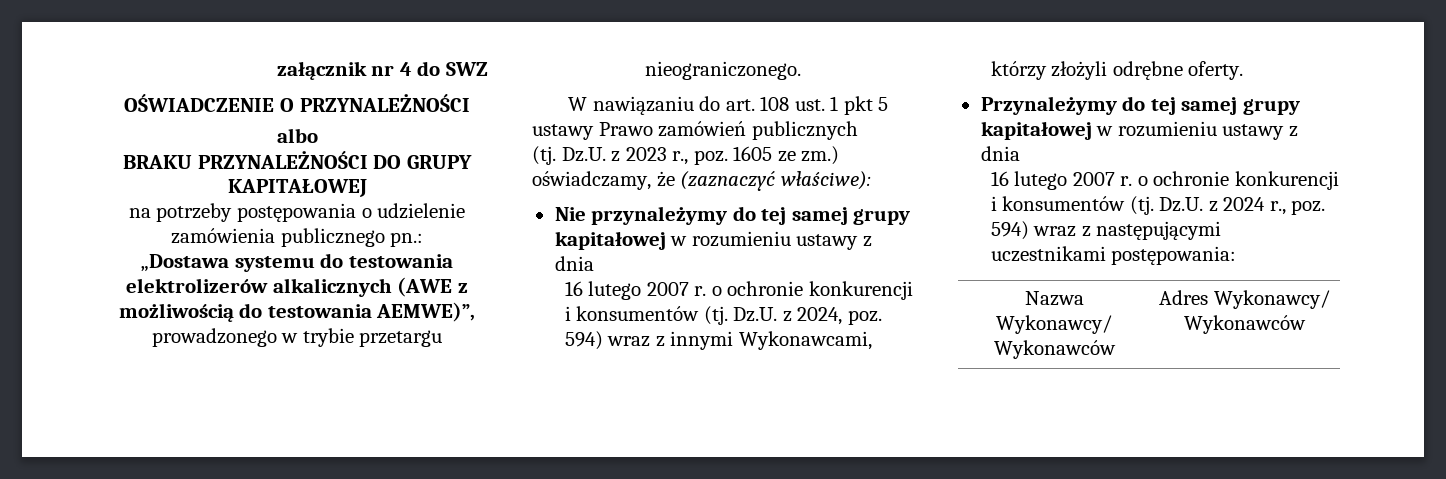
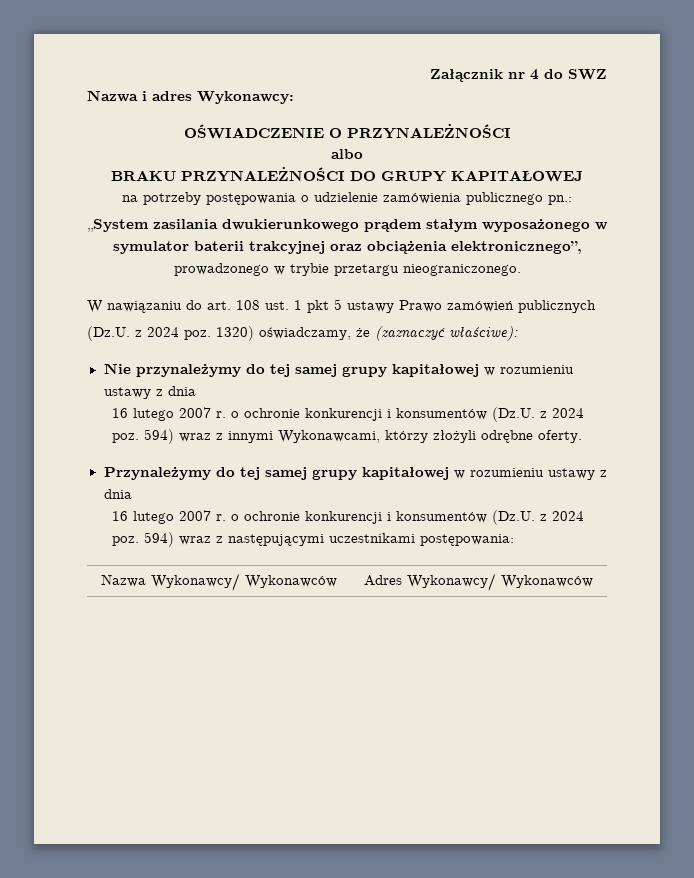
[276,61,367,80] załącznik -> [430,69,503,82] Załącznik
(489, 69) none -> [87,90,294,104] // Nazwa i adres Wykonawcy:
[141,253,453,272] [126,277,468,297] [118,302,476,322] „Dostawa systemu do testowania elektrolizerów alkalicznych (AWE z możliwością do testowania AEMWE)”, -> [87,219,608,232] [112,241,582,254] „System zasilania dwukierunkowego prądem stałym wyposażonego w symulator baterii trakcyjnej oraz obciążenia elektronicznego”,
[532,146,840,165] (tj. Dz.U. z 2023 r., poz. 1605 ze zm.) -> [87,326,254,341] (Dz.U. z 2024 poz. 1320)
[703,306,843,325] (tj. Dz.U. z 2024, -> [492,407,585,422] (Dz.U. z 2024
[1129,196,1286,215] (tj. Dz.U. z 2024 r., -> [492,510,585,525] (Dz.U. z 2024

